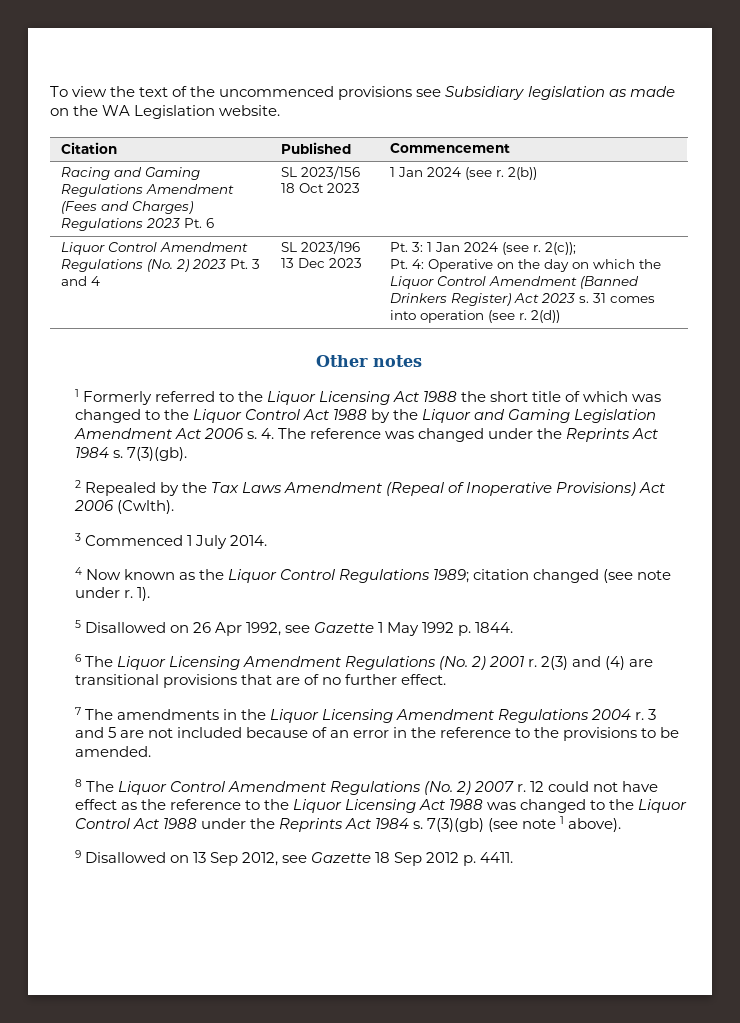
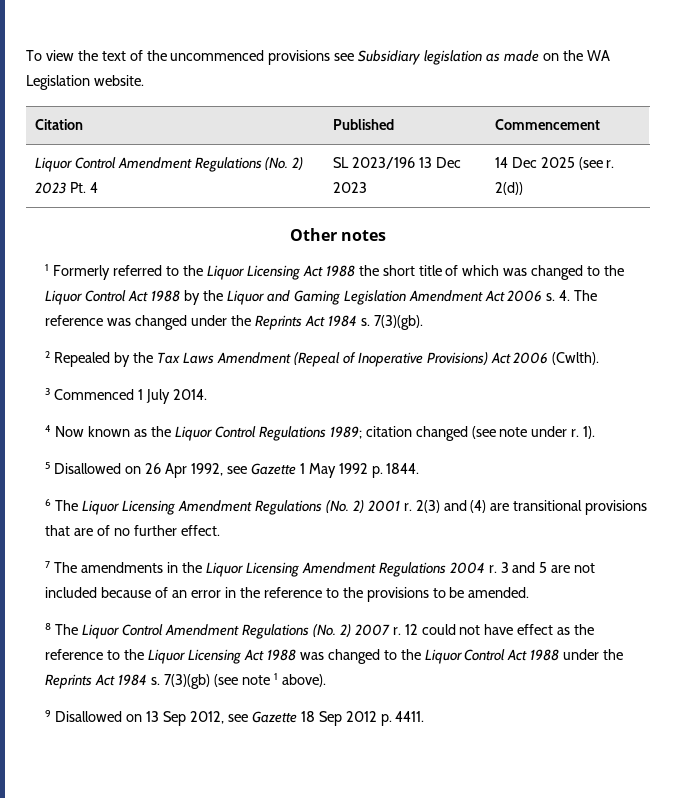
[60,167,200,180] [60,184,234,197] [60,201,193,214] [60,218,214,231] [280,166,360,179] [280,183,360,193] [389,167,537,180] // Racing and Gaming Regulations Amendment (Fees and Charges) Regulations 2023 Pt. 6 | SL 2023/156 18 Oct 2023 | 1 Jan 2024 (see r. 2(b)) -> (600, 124) none
[251,259,260,269] [60,276,87,286] 3 and -> (86, 187) none
[389,242,576,255] [389,259,661,272] [389,276,639,289] [389,293,655,306] [389,310,484,323] Pt. 3: 1 Jan 2024 (see r. 2(c)); // Pt. 4: Operative on the day on which the Liquor Control Amendment (Banned Drinkers Register) Act 2023 s. 31 comes into operation -> [494,157,575,168] 14 Dec 2025

